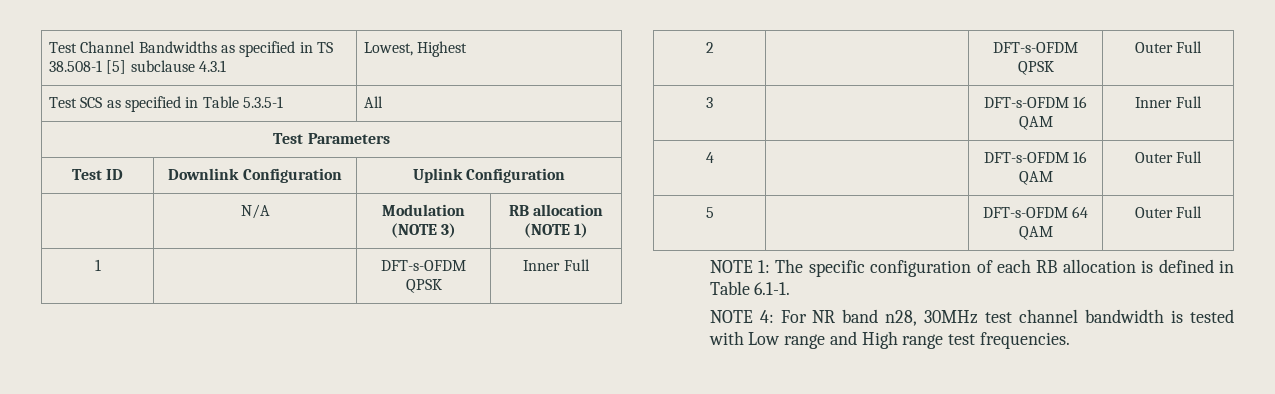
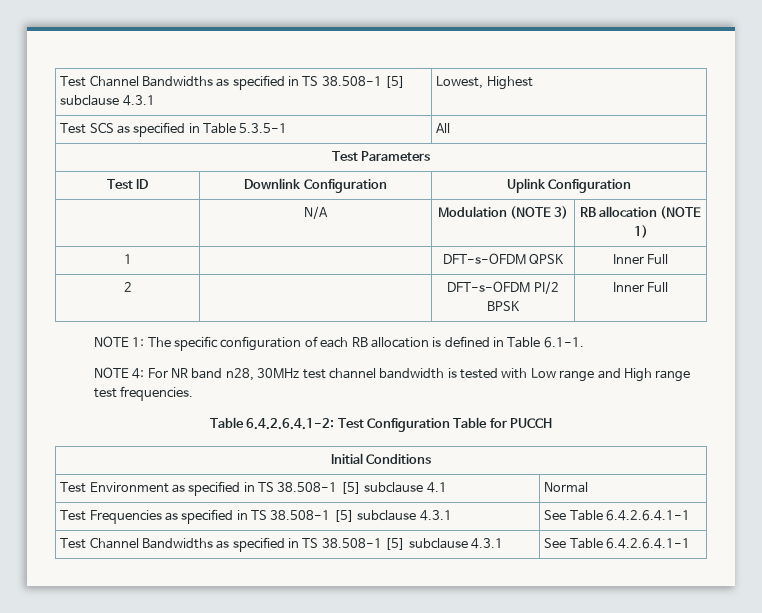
[1017,61,1054,75] [1134,41,1203,53] [706,97,713,108] [983,96,1088,108] [1018,116,1053,130] [1135,96,1202,108] [705,152,714,163] [983,151,1088,163] [1018,171,1053,185] [1134,151,1203,163] [705,207,714,218] [982,206,1089,218] [1018,226,1053,240] [1134,207,1173,218] QPSK | Outer Full // 3 | | DFT-s-OFDM 16 QAM | Inner Full // 4 | | DFT-s-OFDM 16 QAM | Outer Full // 5 | | DFT-s-OFDM 64 QAM | Outer -> [533,281,559,294] [487,301,520,311] [612,282,644,292] PI/2 BPSK | Inner
(1070, 340) none -> [209,417,553,432] [330,453,432,464] [60,481,447,496] [544,482,589,493] [60,509,452,524] [544,510,690,521] [60,537,503,552] [544,538,690,549] // Table 6.4.2.6.4.1-2: Test Configuration Table for PUCCH // Initial Conditions // Test Environment as specified in TS 38.508-1 [5] subclause 4.1 | Normal // Test Frequencies as specified in TS 38.508-1 [5] subclause 4.3.1 | See Table 6.4.2.6.4.1-1 // Test Channel Bandwidths as specified in TS 38.508-1 [5] subclause 4.3.1 | See Table 6.4.2.6.4.1-1

